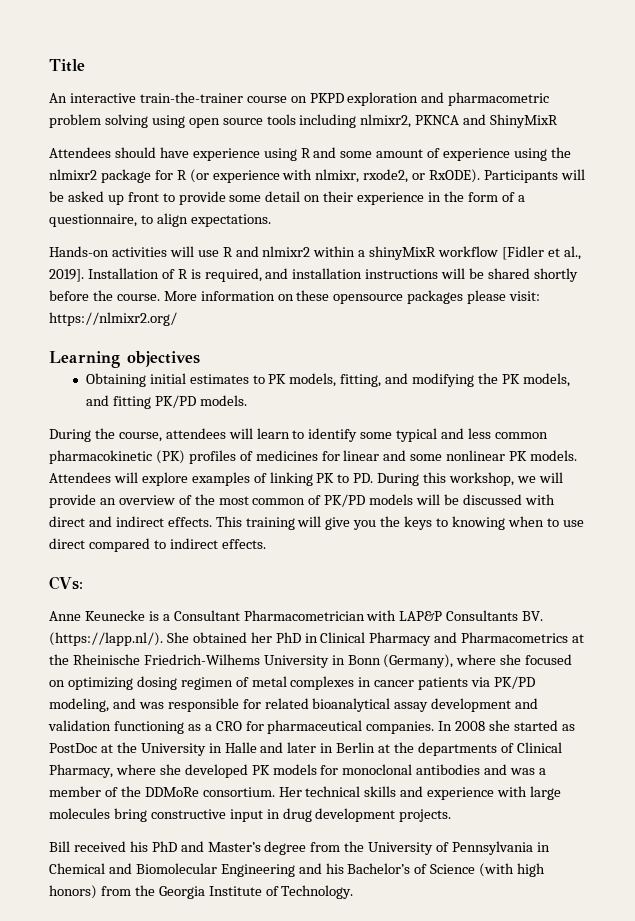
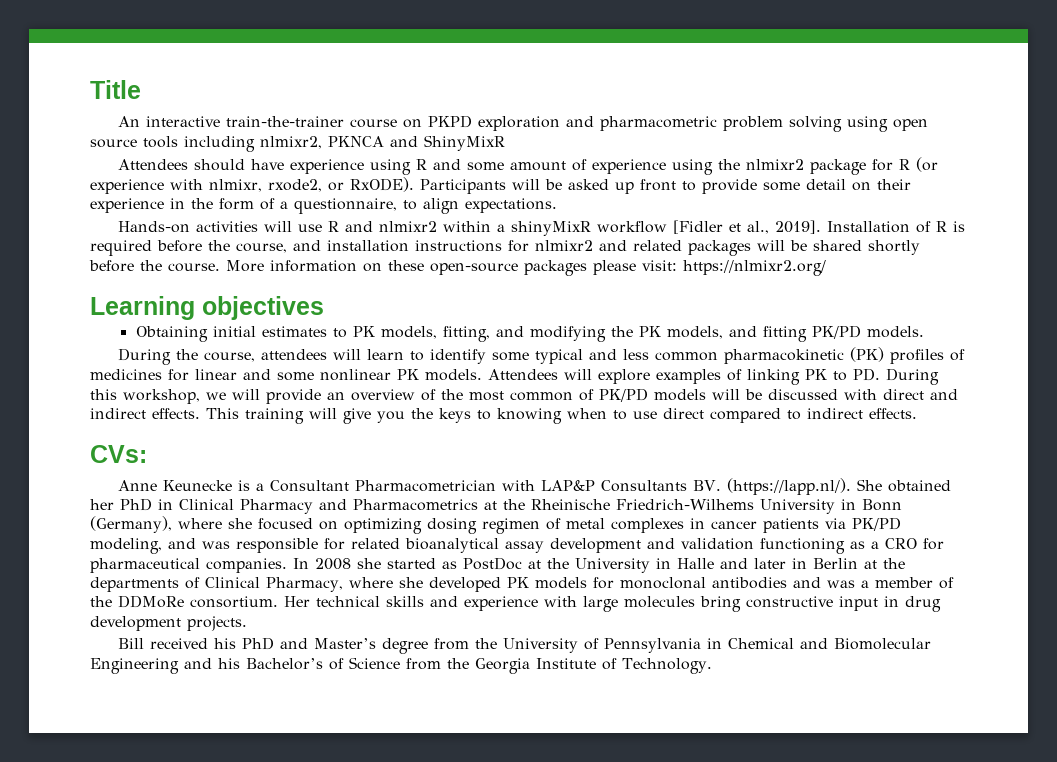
[204,268,439,282] required, and installation instructions -> [90,240,751,256] required before the course, and installation instructions for nlmixr2 and related packages
[333,294,404,304] opensource -> [430,263,518,275] open-source
[479,863,546,877] [49,885,97,899] (with high honors) -> (400, 663) none

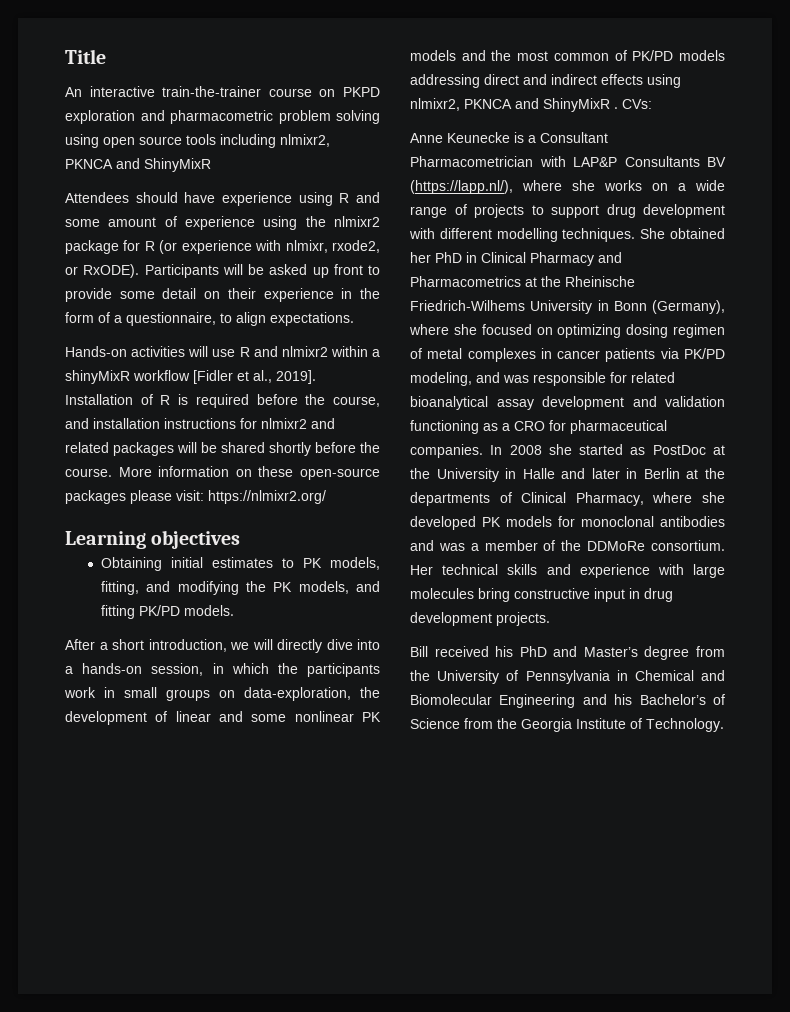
[117,347,965,365] [90,369,189,381] During the course, attendees will learn to identify some typical and less common pharmacokinetic (PK) profiles of medicines for -> [65,639,380,653] [65,663,380,677] [64,687,380,701] [65,711,168,725] After a short introduction, we will directly dive into a hands-on session, in which the participants work in small groups on data-exploration, the development of
[425,368,939,385] [90,389,436,404] models. Attendees will explore examples of linking PK to PD. During this workshop, we will provide an overview of -> [410,50,486,61] models and
[712,389,958,400] [90,408,917,424] will be discussed with direct and indirect effects. This training will give you the keys to knowing when to use direct compared to indirect effects. // -> [410,74,681,88] [410,98,618,112] addressing direct and indirect effects using nlmixr2, PKNCA and ShinyMixR .
[692,478,851,495] BV. (https://lapp.nl/). -> [707,157,726,167] [410,180,725,194] [410,204,725,218] [409,228,636,242] BV (https://lapp.nl/), where she works on a wide range of projects to support drug development with different modelling techniques.

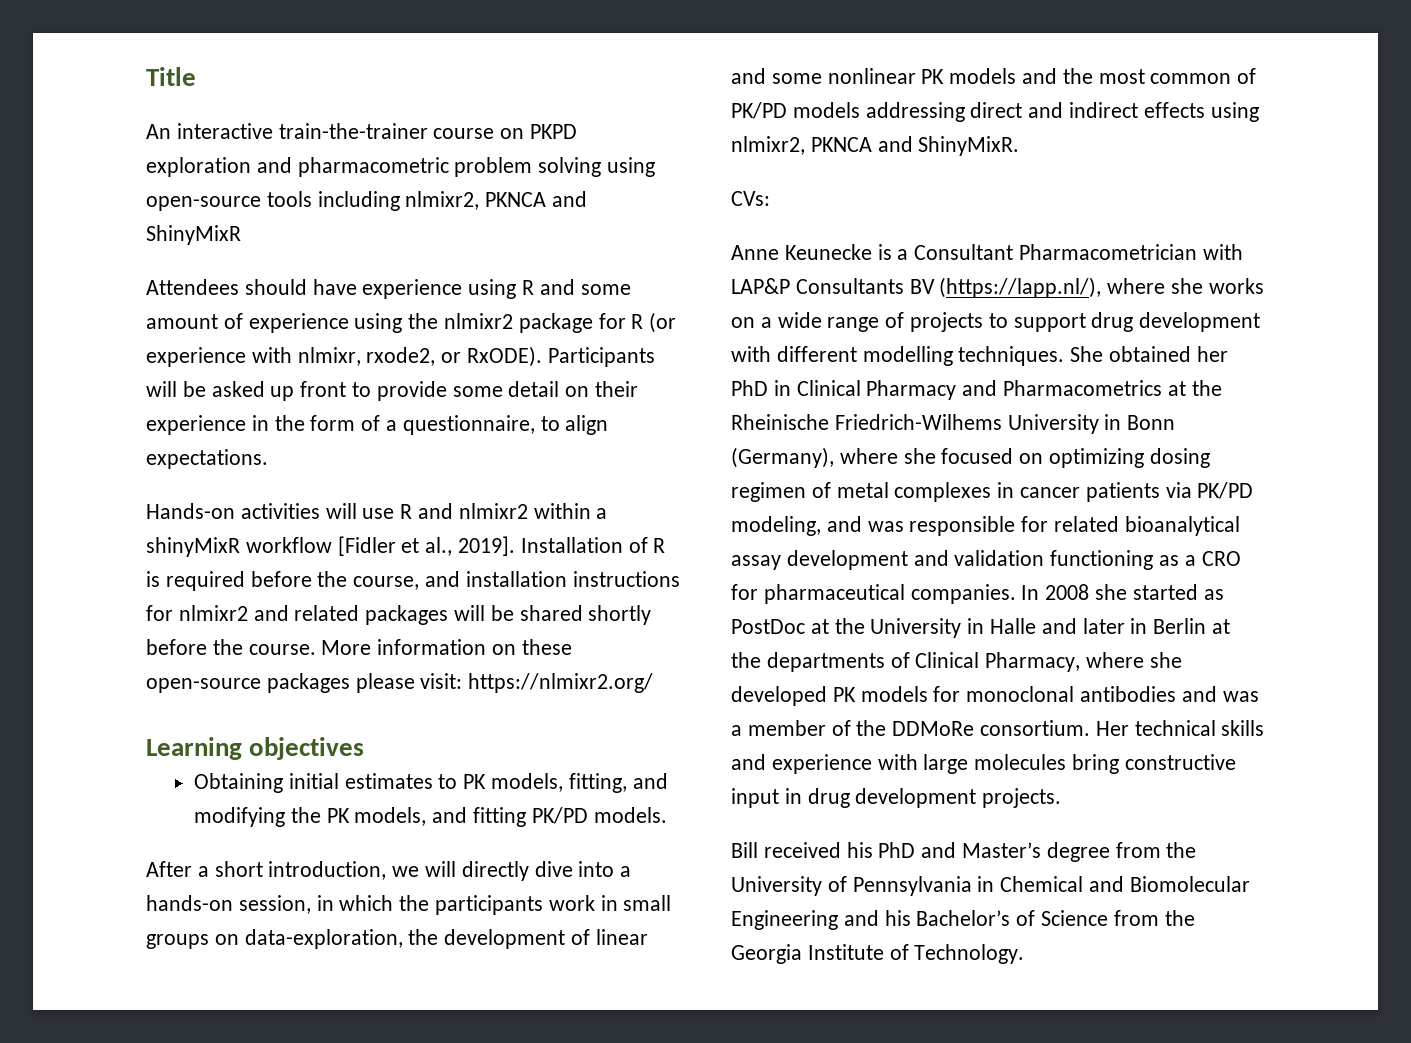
[103,136,182,148] open source -> [146,196,261,211] open-source
[543,98,618,112] ShinyMixR . -> [918,136,1020,156] ShinyMixR. //

